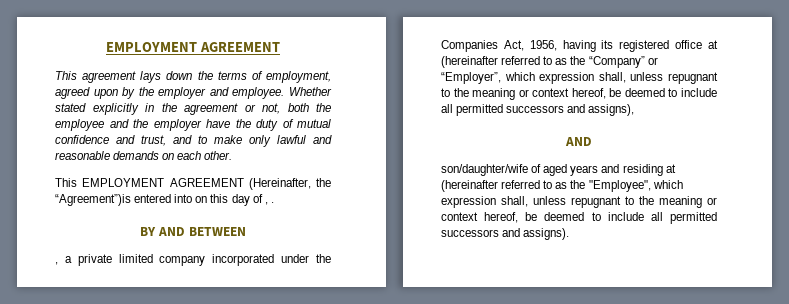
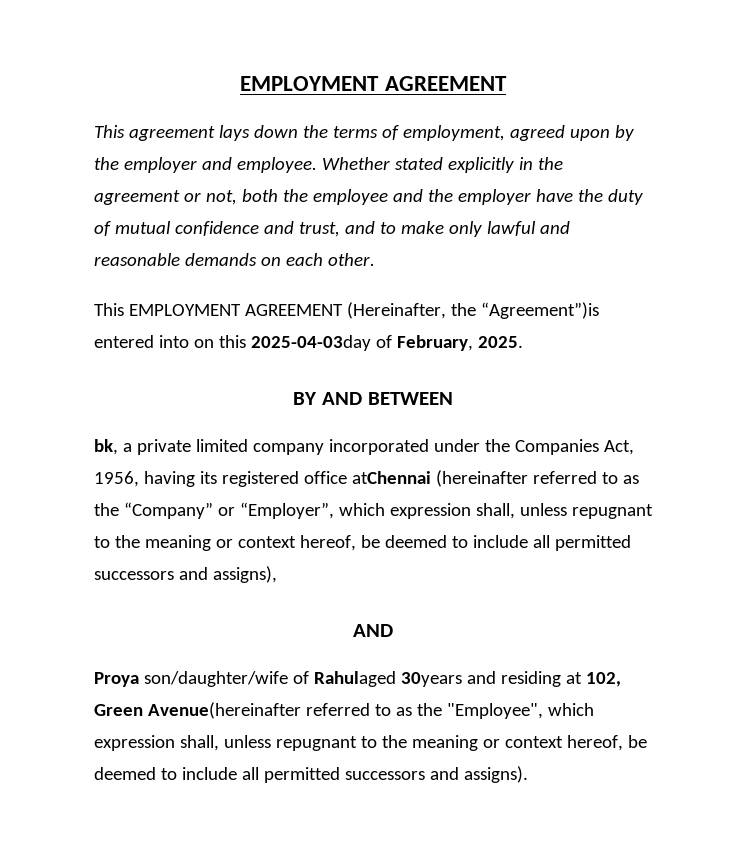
[231,194,274,206] day of , . -> [250,335,523,351] 2025-04-03day of February, 2025.
[55,262,58,265] , -> [94,439,118,455] bk,
[708,40,718,49] at -> [351,471,431,484] atChennai
(592, 141) none -> [94,672,139,687] Proya
[543,164,599,176] aged years -> [313,671,462,687] Rahulaged 30years
[441,180,498,192] (hereinafter -> [585,672,621,687] [94,702,301,719] 102, Green Avenue(hereinafter

